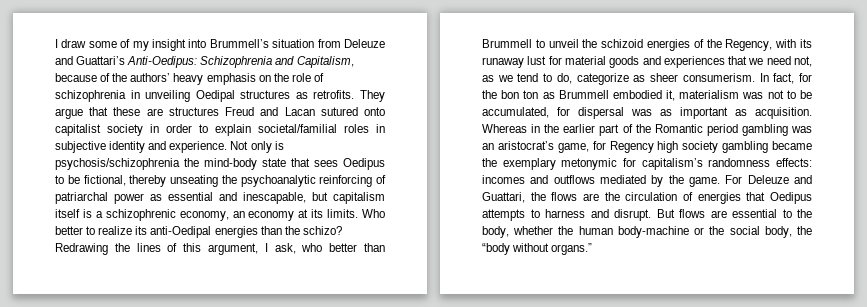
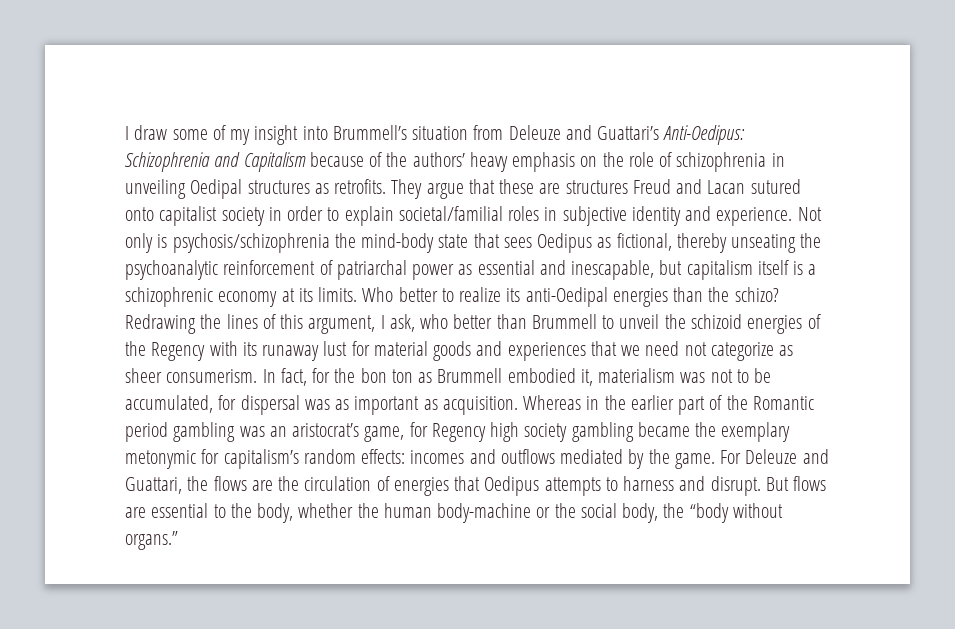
[296,56,354,68] Capitalism, -> [243,152,306,172] Capitalism
[55,175,80,184] to be -> [597,237,612,248] as
[319,175,373,187] reinforcing -> [223,260,316,275] reinforcement
[179,211,245,221] economy, an -> (213, 297) none
[725,39,773,51] Regency, -> [151,342,206,361] Regency
[794,56,812,67] [482,73,572,84] not, as we tend to do, -> [684,342,707,356] not
[708,158,771,167] randomness -> [303,449,356,464] random

